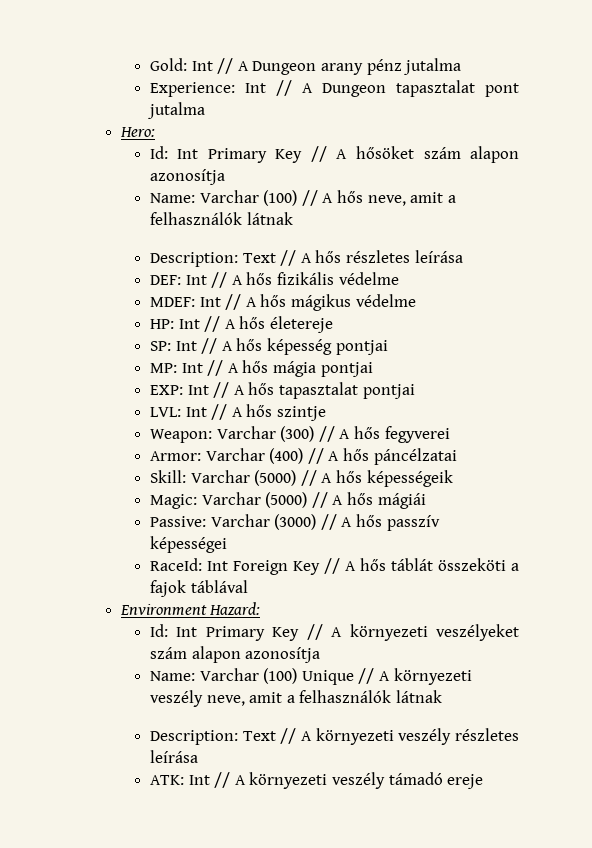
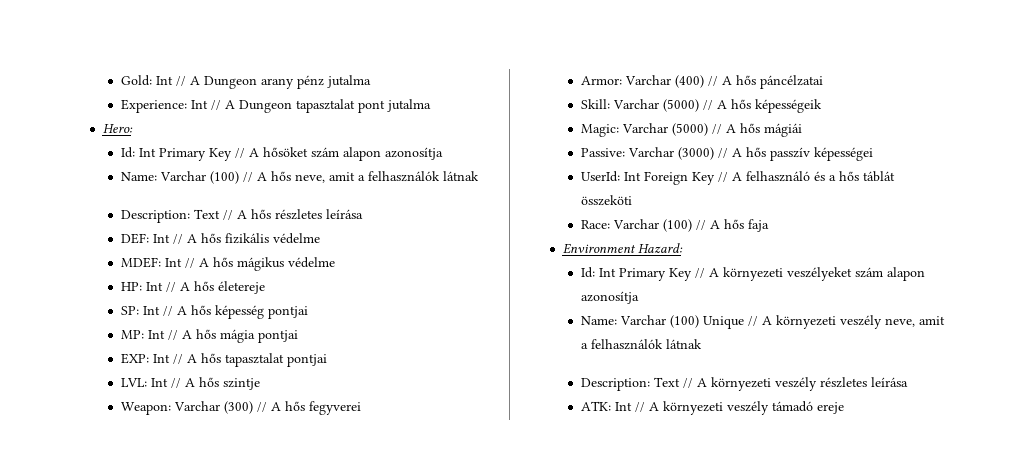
[149,558,202,571] RaceId: -> [580,171,620,182] UserId:
(356, 566) none -> [745,171,836,182] felhasználó és a
[510,563,519,571] [149,580,248,597] a fajok táblával -> [580,219,769,232] // Race: Varchar (100) // A hős faja

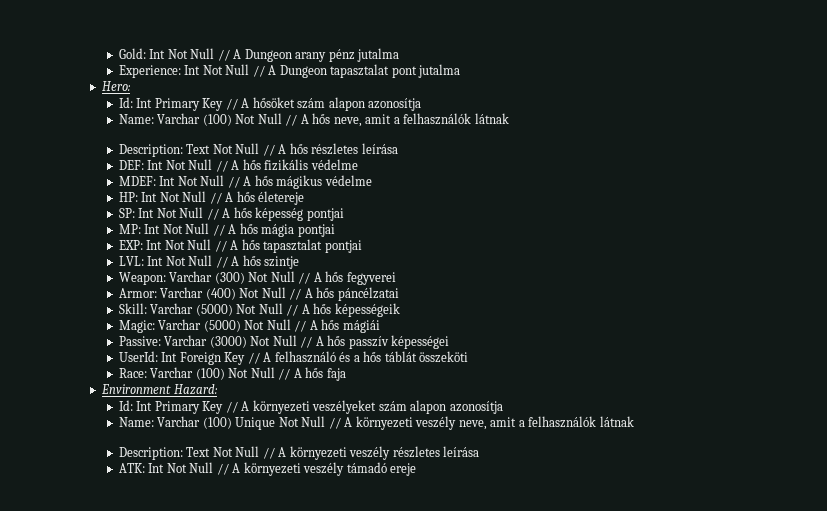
(173, 80) none -> [167,48,215,59] Not Null
(208, 104) none -> [202,64,250,75] Not Null
(239, 177) none -> [235,113,282,124] Not Null
(220, 214) none -> [212,143,260,154] Not Null
(170, 238) none -> [165,159,213,170] Not Null
(182, 262) none -> [177,175,225,186] Not Null
(163, 286) none -> [159,191,207,202] Not Null
(160, 310) none -> [156,207,204,218] Not Null
(165, 334) none -> [162,223,210,234] Not Null
(170, 358) none -> [164,239,212,250] Not Null
(168, 382) none -> [165,255,213,266] Not Null
(253, 407) none -> [248,271,295,282] Not Null
(704, 81) none -> [239,287,286,298] Not Null
(699, 105) none -> [236,303,283,314] Not Null
(708, 129) none -> [244,319,291,330] Not Null
(714, 153) none -> [250,335,297,346] Not Null
(692, 225) none -> [228,367,275,378] Not Null
(744, 322) none -> [278,416,326,427] Not Null
(680, 382) none -> [212,446,260,457] Not Null
(632, 406) none -> [166,462,214,473] Not Null

